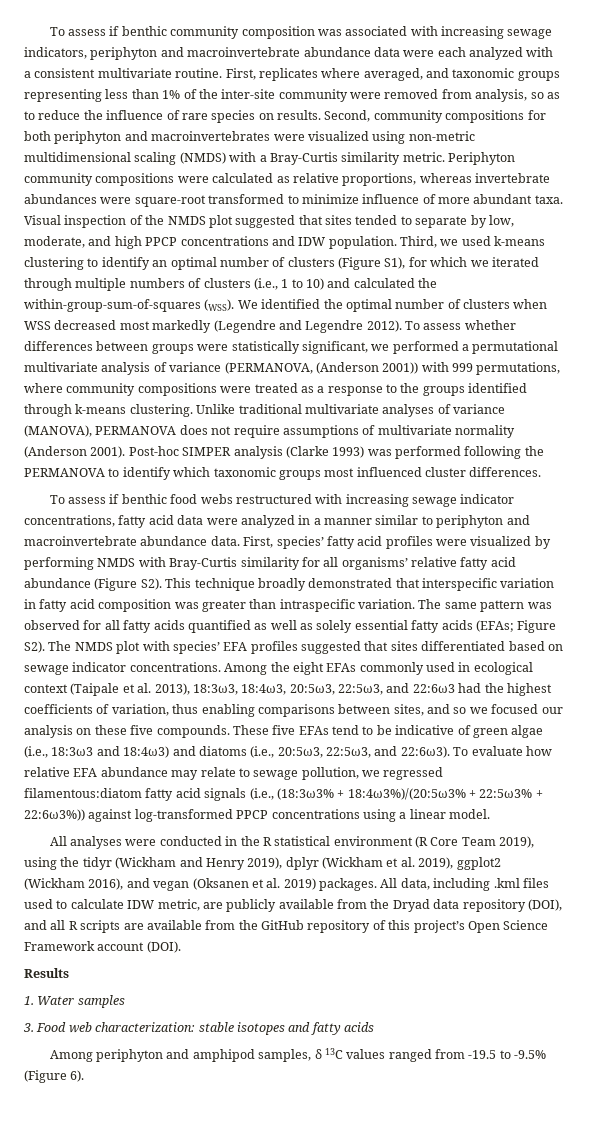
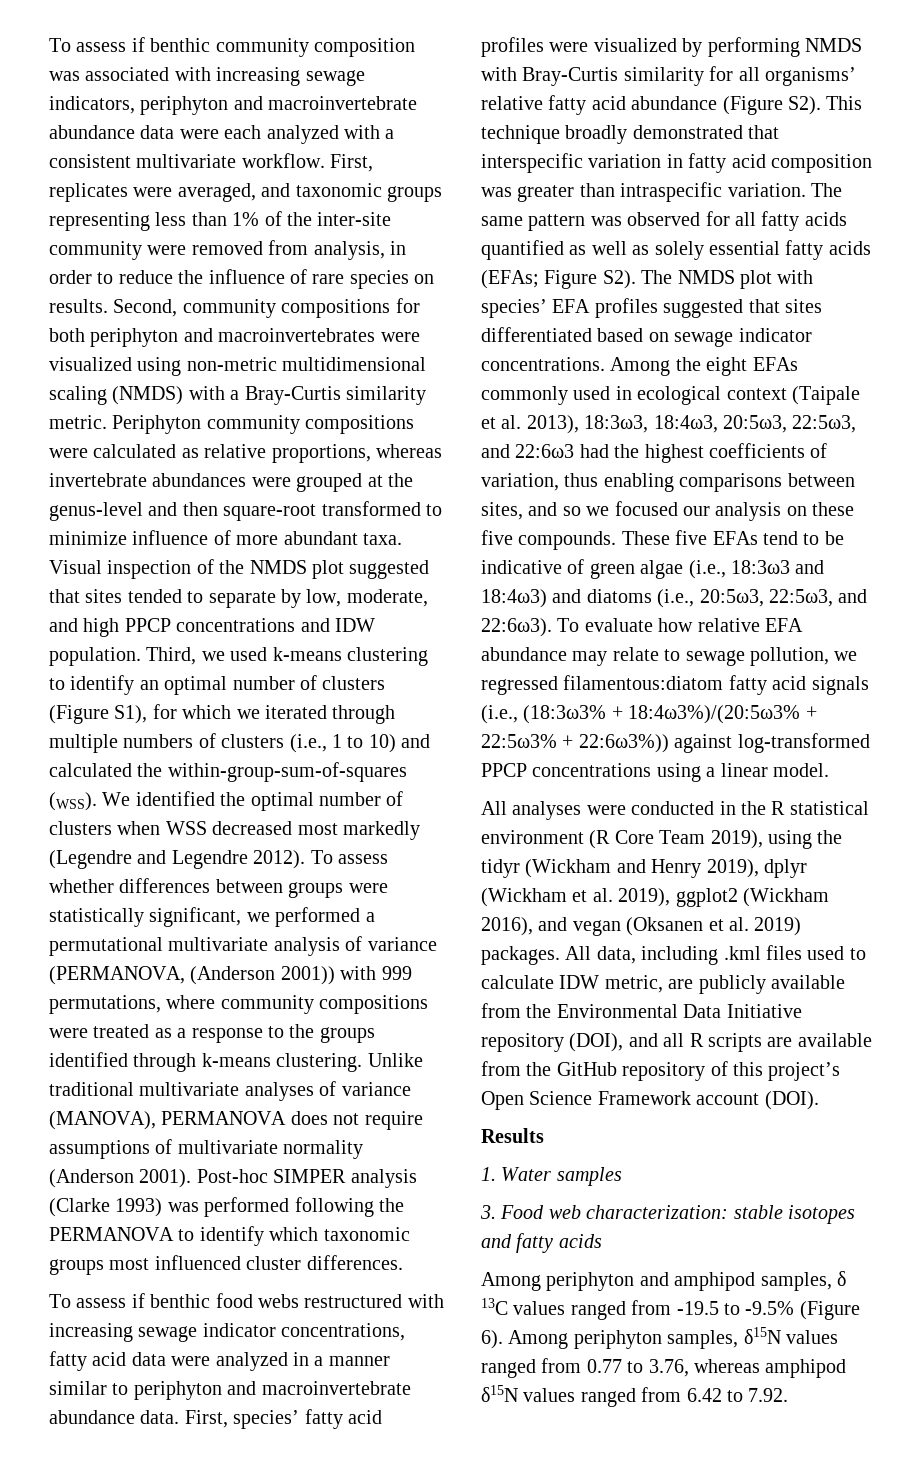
[175,68,223,78] routine. -> [241,153,325,168] workflow.
[321,68,361,78] where -> [133,187,173,197] were
[530,92,560,99] so as -> [390,241,406,255] [49,270,92,284] in order
(132, 200) none -> [296,473,413,492] [49,502,218,521] grouped at the genus-level and then
[392,899,460,912] Dryad data -> [556,1004,802,1018] Environmental Data Initiative
(85, 1076) none -> [508,1327,838,1349] [481,1358,847,1378] [481,1385,789,1407] Among periphyton samples, δ15N values ranged from 0.77 to 3.76, whereas amphipod δ15N values ranged from 6.42 to 7.92.

